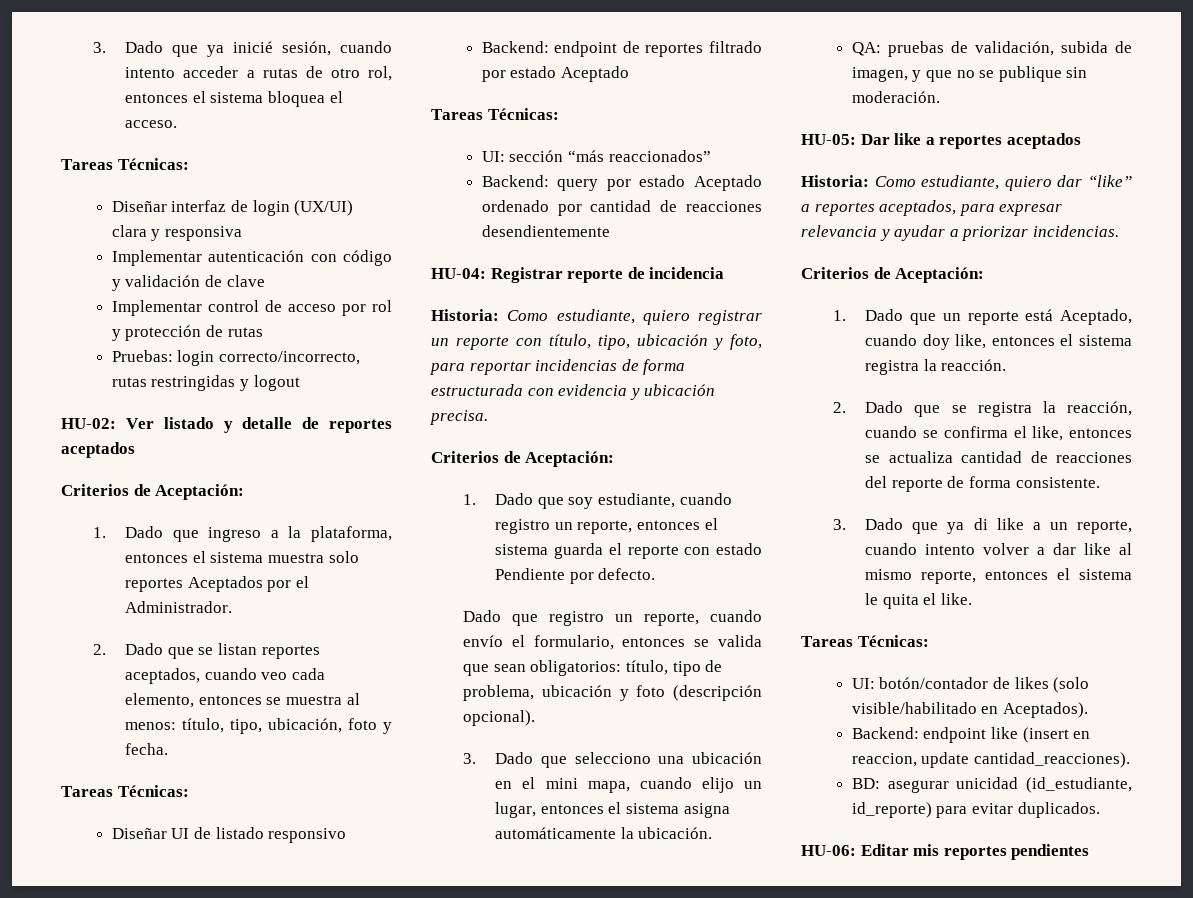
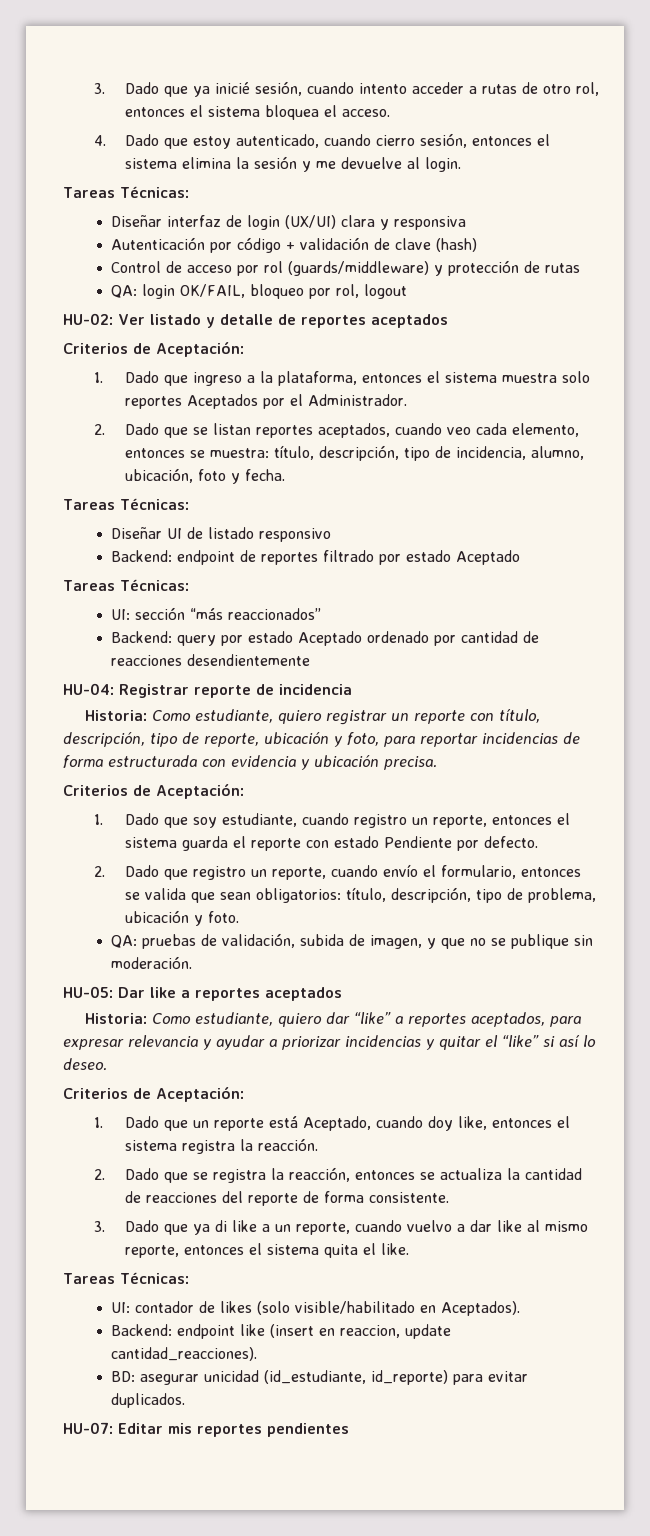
(178, 124) none -> [93,133,550,149] [124,156,461,172] // 4. Dado que estoy autenticado, cuando cierro sesión, entonces el sistema elimina la sesión y me devuelve al login.
[111,250,392,266] [111,279,121,291] Implementar autenticación con código y -> [111,237,296,253] Autenticación por código +
[111,300,259,316] // Implementar control -> [436,238,478,252] [111,261,162,273] (hash) // Control
(392, 306) none -> [288,261,430,276] (guards/middleware)
[111,350,361,366] [111,375,250,391] Pruebas: login correcto/incorrecto, rutas restringidas y -> [111,284,360,299] QA: login OK/FAIL, bloqueo por rol,
[286,693,360,705] [125,718,263,734] muestra al menos: título, tipo, -> [209,445,584,461] muestra: título, descripción, tipo de incidencia, alumno,
[598,335,630,350] tipo, -> [63,732,259,747] descripción, tipo de reporte,
(656, 574) none -> [93,866,105,877] 2.
(668, 667) none -> [390,887,471,903] descripción,
[636,685,762,701] [463,710,536,726] [463,752,762,768] [495,777,762,793] [495,802,730,818] [495,827,713,839] foto (descripción opcional). // 3. Dado que selecciono una ubicación en el mini mapa, cuando elijo un lugar, entonces el sistema asigna automáticamente la ubicación. -> [207,911,239,923] foto.
[1032,225,1119,237] incidencias. -> [345,1035,596,1050] [63,1058,107,1071] incidencias y quitar el “like” si así lo deseo.
[865,426,1064,441] cuando se confirma el like, -> (350, 1174) none
(953, 457) none -> [506,1168,520,1180] la
[925,543,1030,555] intento volver -> [406,1220,452,1232] vuelvo
[865,593,879,605] le -> (319, 1249) none
[879,677,989,689] botón/contador -> [135,1301,195,1313] contador
[801,845,856,856] HU-06: -> [63,1422,113,1434] HU-07:

